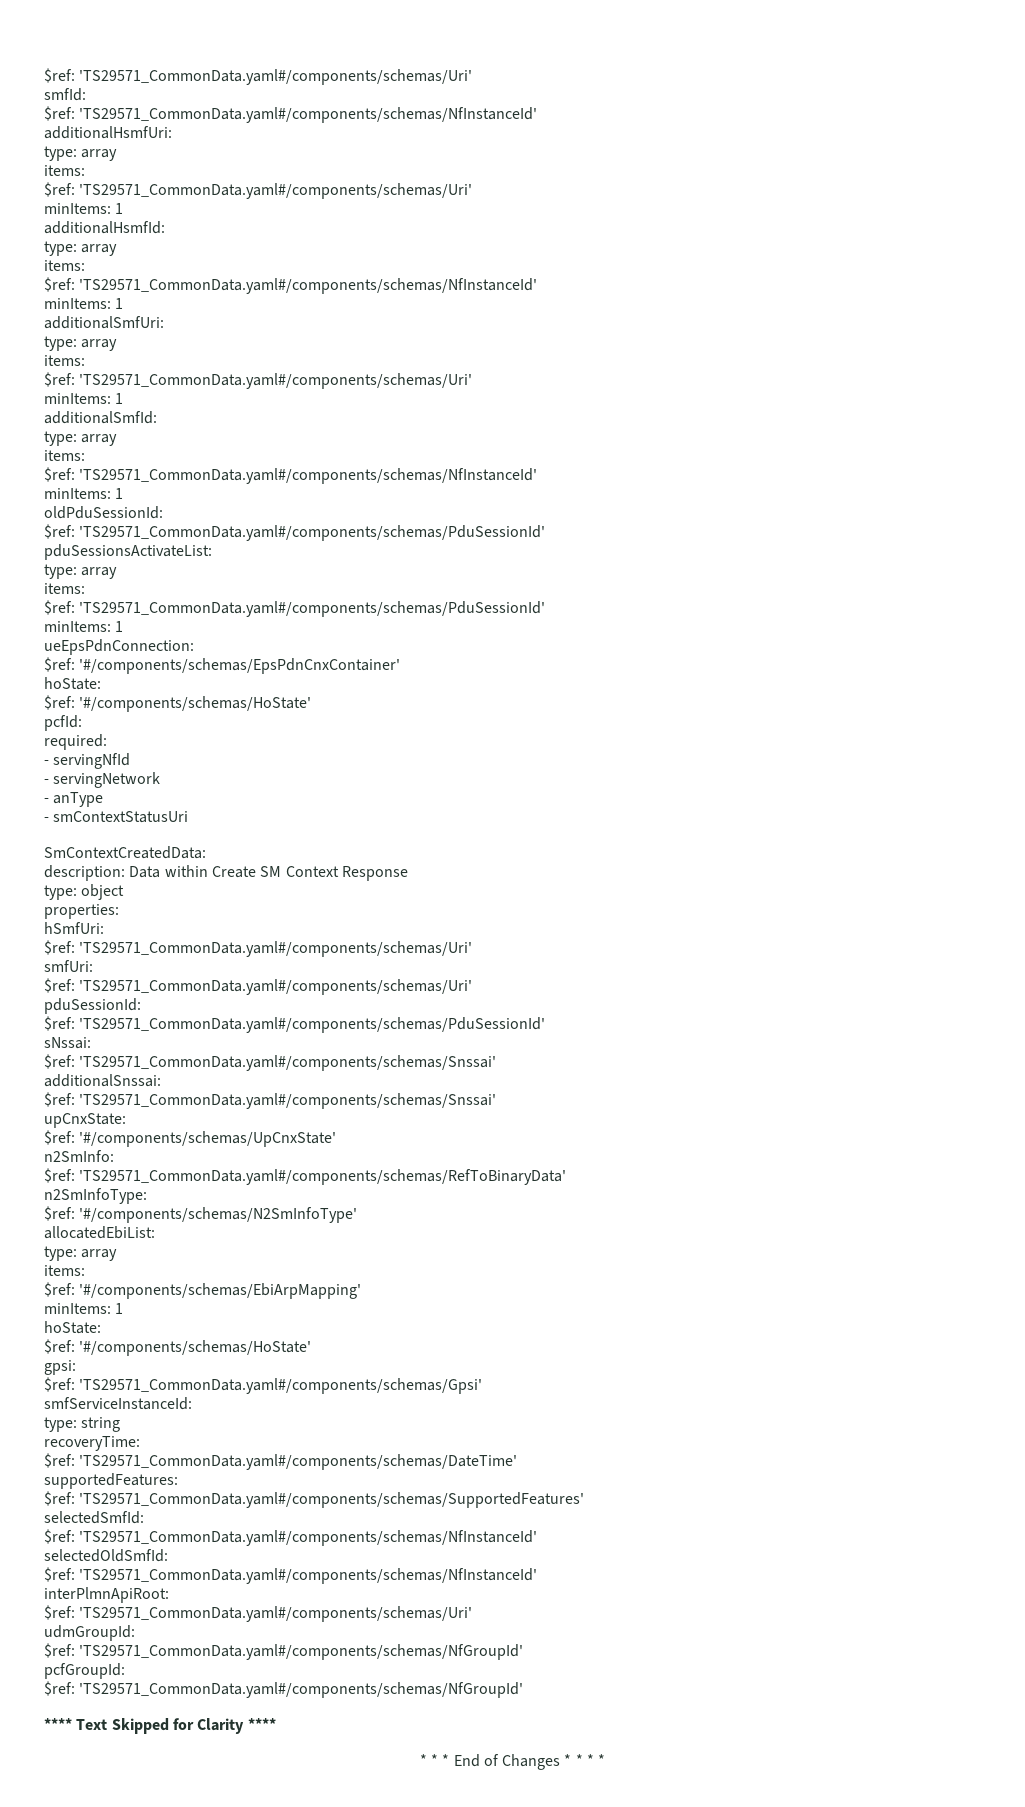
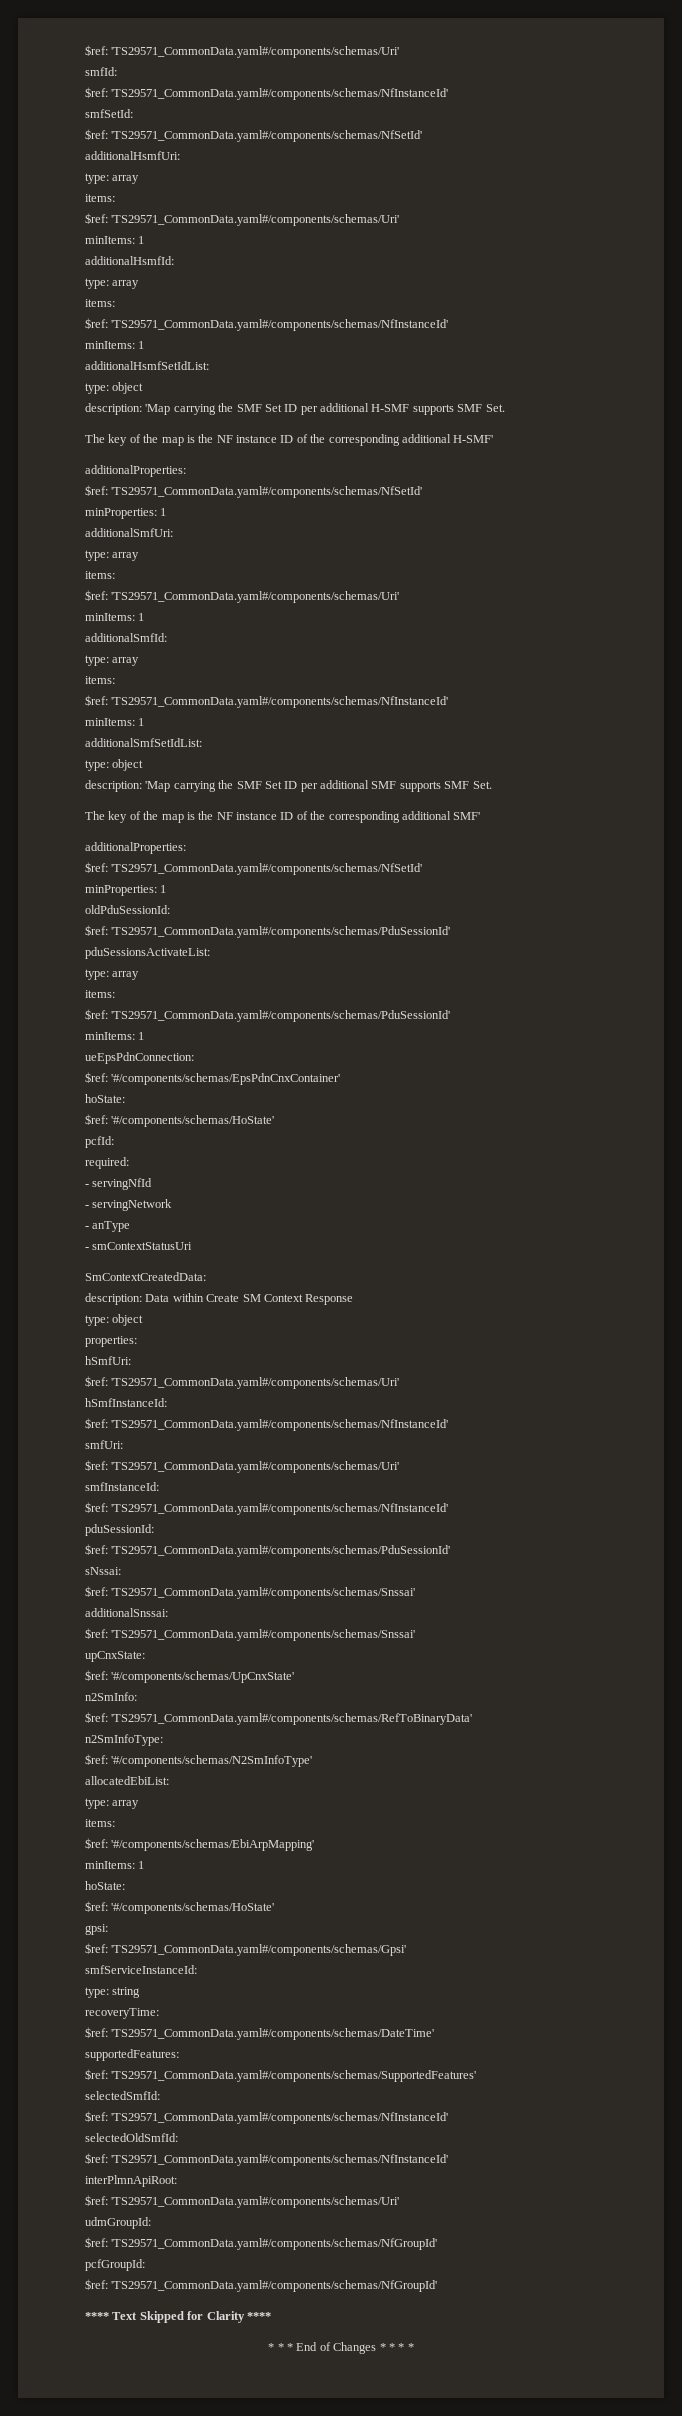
(538, 115) none -> [85,109,133,118] [85,129,423,142] // smfSetId: // $ref: 'TS29571_CommonData.yaml#/components/schemas/NfSetId'
(124, 303) none -> [85,361,209,370] [85,382,144,394] [85,403,505,415] [85,434,494,446] [85,465,186,477] [85,485,423,498] [85,508,167,519] // additionalHsmfSetIdList: // type: object // description: 'Map carrying the SMF Set ID per additional H-SMF supports SMF Set. // The key of the map is the NF instance ID of the corresponding additional H-SMF' // additionalProperties: // $ref: 'TS29571_CommonData.yaml#/components/schemas/NfSetId' // minProperties: 1
(124, 493) none -> [85,738,202,747] [85,759,144,771] [85,780,492,792] [85,811,481,823] [85,842,186,854] [85,862,423,875] [85,885,167,896] // additionalSmfSetIdList: // type: object // description: 'Map carrying the SMF Set ID per additional SMF supports SMF Set. // The key of the map is the NF instance ID of the corresponding additional SMF' // additionalProperties: // $ref: 'TS29571_CommonData.yaml#/components/schemas/NfSetId' // minProperties: 1
(473, 949) none -> [85,1398,167,1407] [85,1418,449,1431] // hSmfInstanceId: // $ref: 'TS29571_CommonData.yaml#/components/schemas/NfInstanceId'
(473, 987) none -> [85,1482,159,1491] [85,1502,449,1515] // smfInstanceId: // $ref: 'TS29571_CommonData.yaml#/components/schemas/NfInstanceId'

